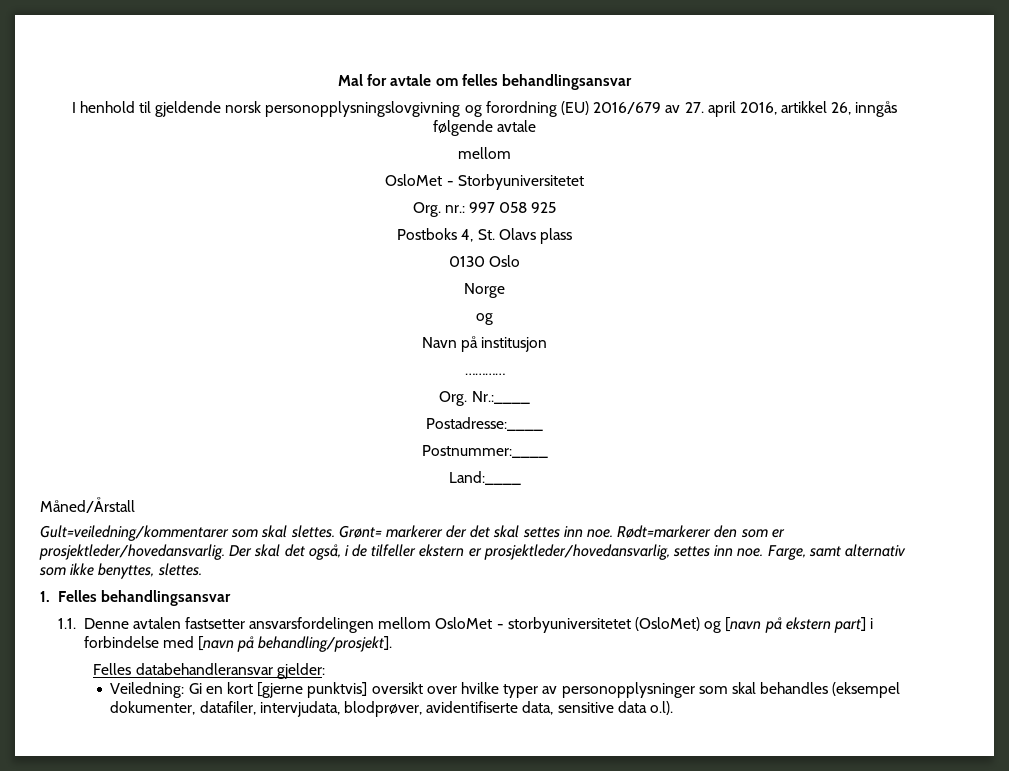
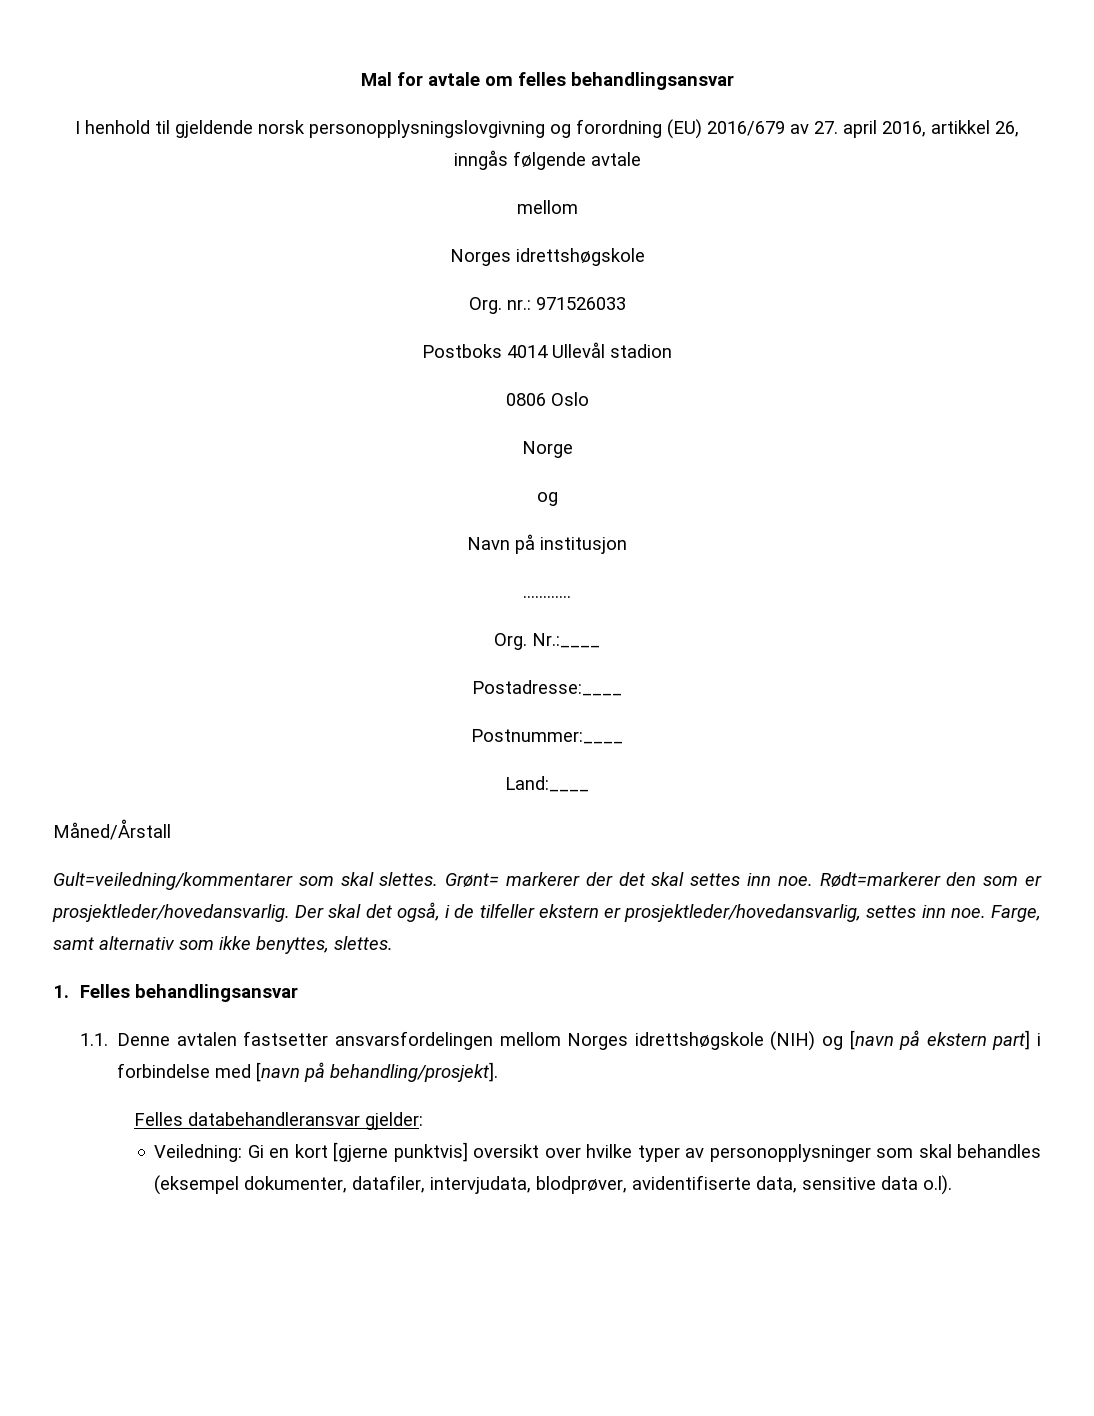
[385,174,584,190] OsloMet - Storbyuniversitetet -> [449,248,645,266] Norges idrettshøgskole
[469,202,557,213] [397,228,572,244] [448,256,485,267] 997 058 925 // Postboks 4, St. Olavs plass // 0130 -> [535,297,626,310] [422,342,672,358] [505,393,546,406] 971526033 // Postboks 4014 Ullevål stadion // 0806
[435,617,701,633] OsloMet - storbyuniversitetet (OsloMet) -> [567,1031,816,1051] Norges idrettshøgskole (NIH)

